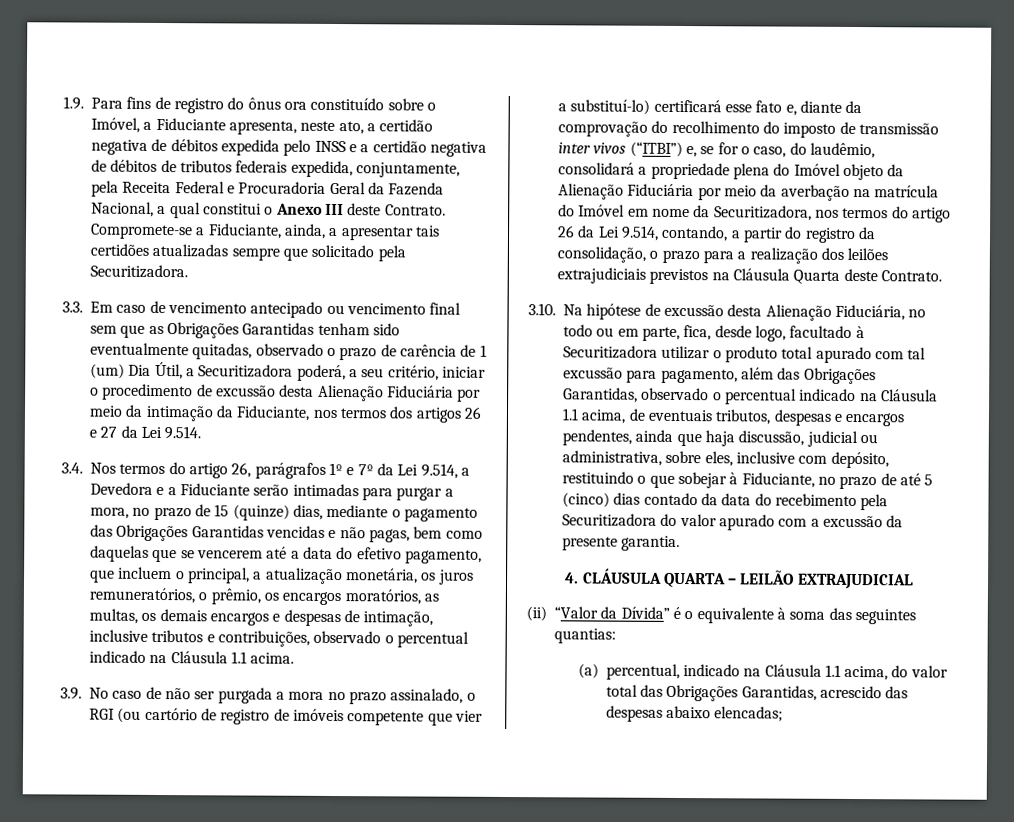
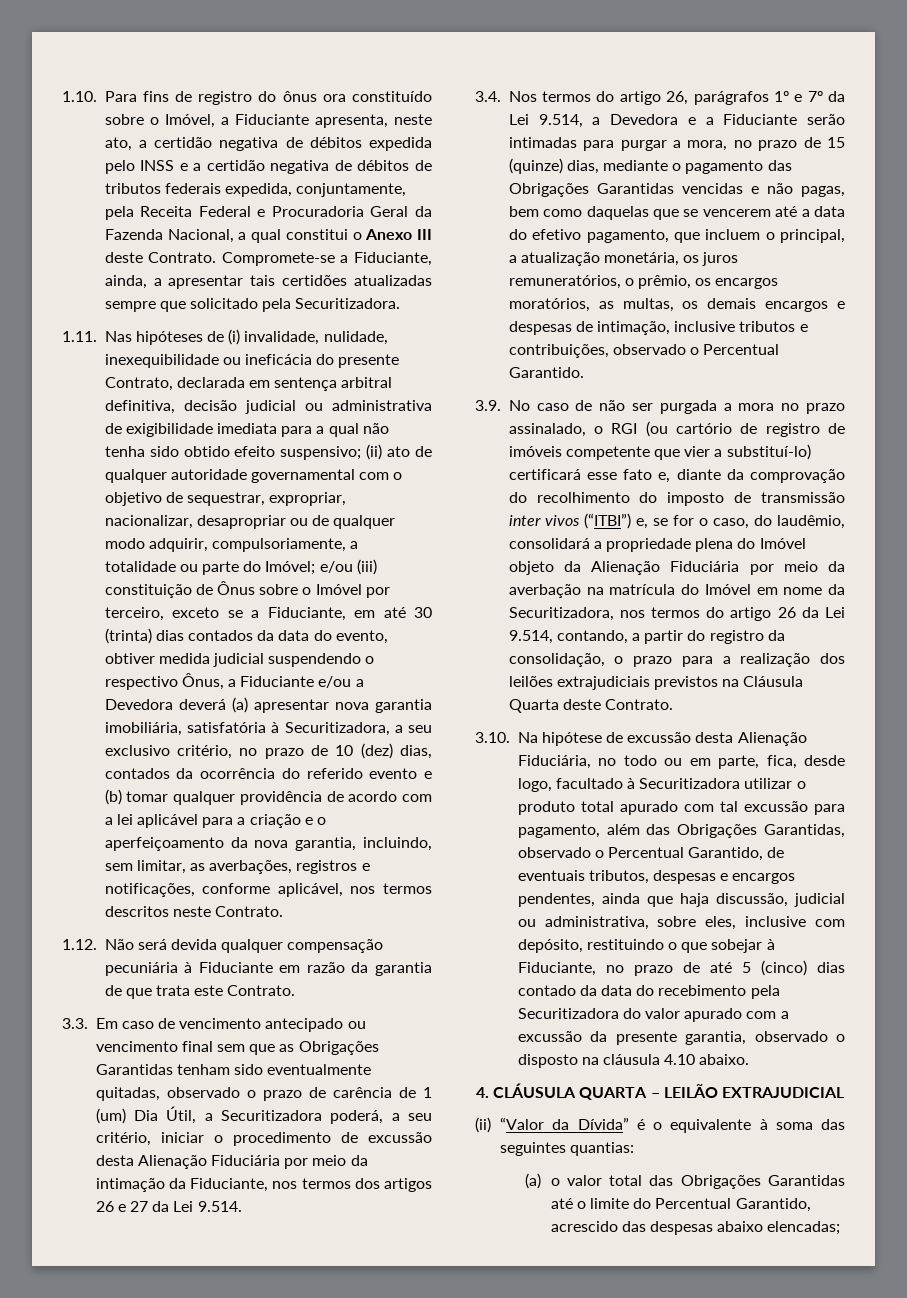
[63,96,84,110] 1.9. -> [62,91,97,102] 1.10.
(188, 271) none -> [62,329,388,345] [104,354,400,368] [104,377,393,391] [104,400,432,414] [104,423,389,437] [104,444,433,460] [104,469,403,483] [104,492,347,506] [104,515,396,529] [104,538,359,552] [104,559,377,575] [104,581,390,598] [104,607,433,621] [104,628,388,644] [104,653,375,667] [104,673,364,690] [104,697,433,713] [104,722,432,736] [104,743,432,759] [104,768,432,779] [104,789,432,805] [104,814,327,828] [104,837,432,851] [104,860,370,874] [104,883,432,897] [104,906,284,917] [62,939,384,953] [104,962,432,976] [104,985,296,999] // 1.11. Nas hipóteses de (i) invalidade, nulidade, inexequibilidade ou ineficácia do presente Contrato, declarada em sentença arbitral definitiva, decisão judicial ou administrativa de exigibilidade imediata para a qual não tenha sido obtido efeito suspensivo; (ii) ato de qualquer autoridade governamental com o objetivo de sequestrar, expropriar, nacionalizar, desapropriar ou de qualquer modo adquirir, compulsoriamente, a totalidade ou parte do Imóvel; e/ou (iii) constituição de Ônus sobre o Imóvel por terceiro, exceto se a Fiduciante, em até 30 (trinta) dias contados da data do evento, obtiver medida judicial suspendendo o respectivo Ônus, a Fiduciante e/ou a Devedora deverá (a) apresentar nova garantia imobiliária, satisfatória à Securitizadora, a seu exclusivo critério, no prazo de 10 (dez) dias, contados da ocorrência do referido evento e (b) tomar qualquer providência de acordo com a lei aplicável para a criação e o aperfeiçoamento da nova garantia, incluindo, sem limitar, as averbações, registros e notificações, conforme aplicável, nos termos descritos neste Contrato. // 1.12. Não será devida qualquer compensação pecuniária à Fiduciante em razão da garantia de que trata este Contrato.
[396,631,469,648] [89,650,295,664] percentual indicado na Cláusula 1.1 acima. -> [703,344,780,355] [508,367,584,378] Percentual Garantido.
[724,388,938,405] [562,408,627,424] percentual indicado na Cláusula 1.1 acima, -> [608,847,764,861] Percentual Garantido,
[621,535,681,551] garantia. -> [685,1031,845,1045] [517,1054,750,1068] garantia, observado o disposto na cláusula 4.10 abaixo.
[605,663,948,681] [605,684,817,702] percentual, indicado na Cláusula 1.1 acima, do valor total das Obrigações Garantidas, -> [550,1175,845,1189] [550,1198,811,1212] o valor total das Obrigações Garantidas até o limite do Percentual Garantido,

